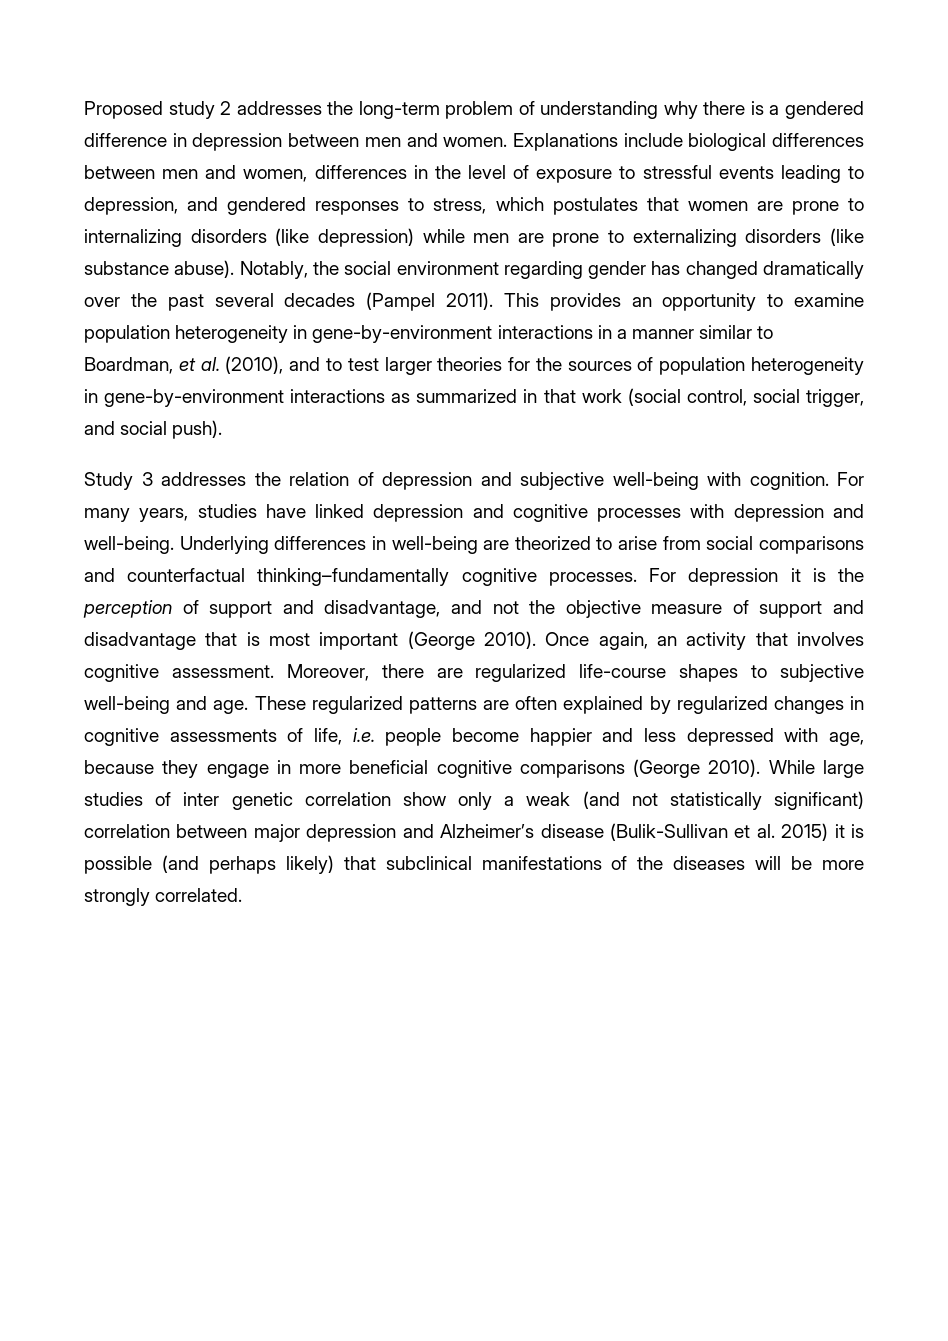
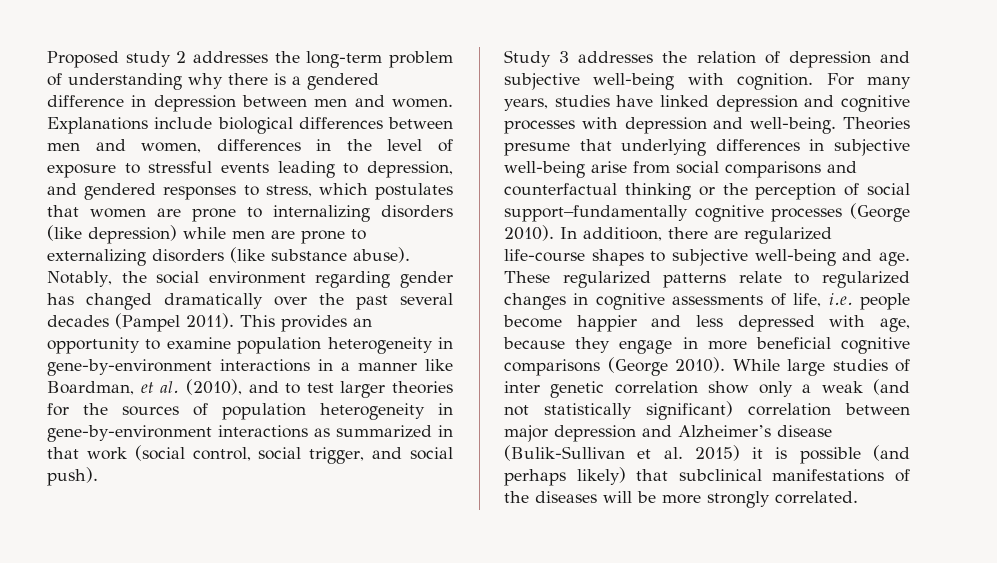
[699,325,774,339] similar to -> [425,359,453,371] like
[179,536,613,554] Underlying differences in well-being are theorized to -> [843,117,910,130] [504,139,910,156] [504,161,585,178] Theories presume that underlying differences in subjective well-being
[257,568,864,586] [83,600,865,618] [84,631,865,650] [84,664,369,682] thinking–fundamentally cognitive processes. For depression it is the perception of support and disadvantage, and not the objective measure of support and disadvantage that is most important (George 2010). Once again, an activity that involves cognitive assessment. Moreover, -> [624,183,910,200] [504,203,910,222] [504,225,662,241] thinking or the perception of social support–fundamentally cognitive processes (George 2010). In additioon,
[483,696,671,714] are often explained by -> [738,271,810,284] relate to

